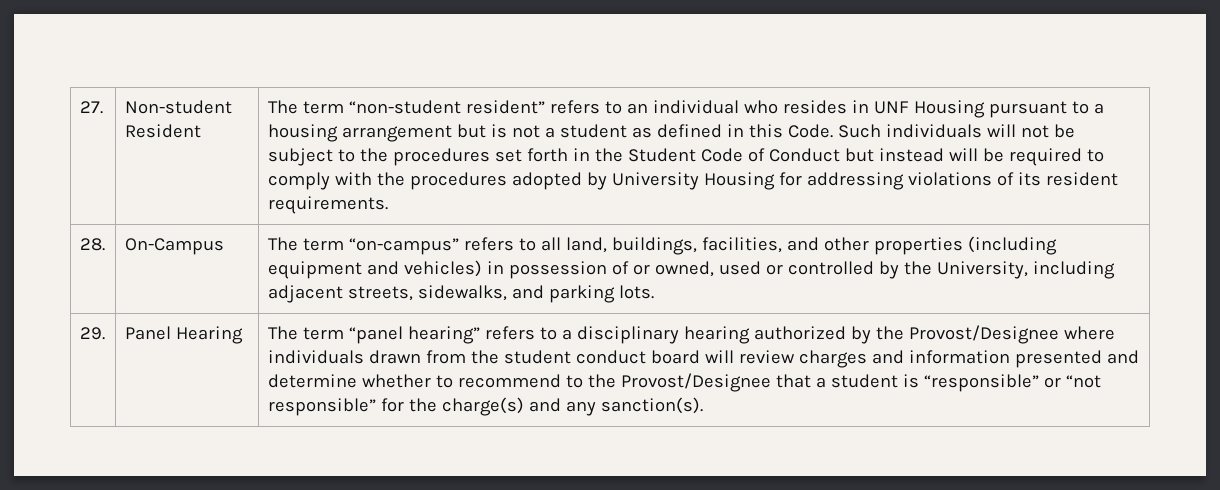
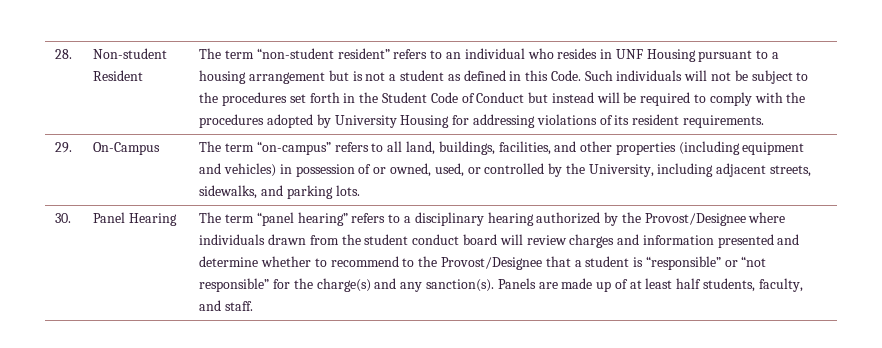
[79,101,103,114] 27. -> [55,49,73,59] 28.
[79,238,105,251] 28. -> [55,142,73,153] 29.
[718,261,761,275] used -> [434,163,464,177] used,
[79,327,105,340] 29. -> [55,213,72,223] 30.
(703, 405) none -> [497,278,803,292] [199,300,254,311] Panels are made up of at least half students, faculty, and staff.

